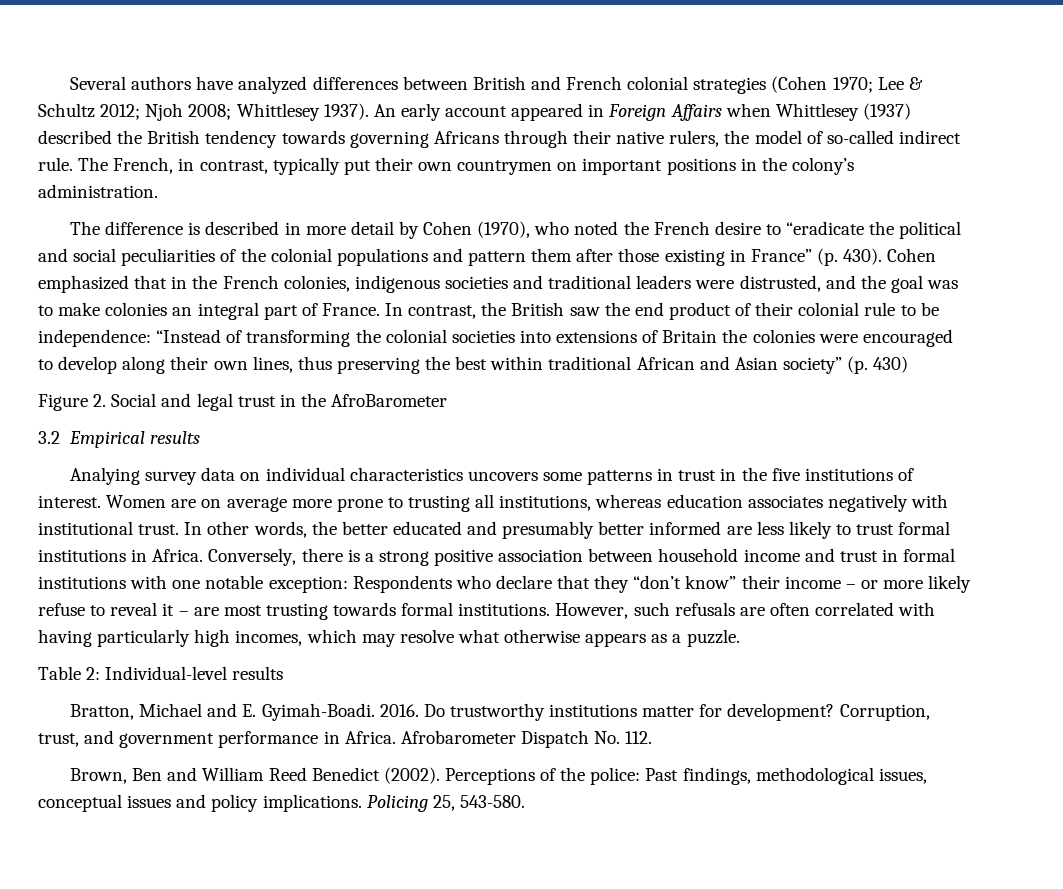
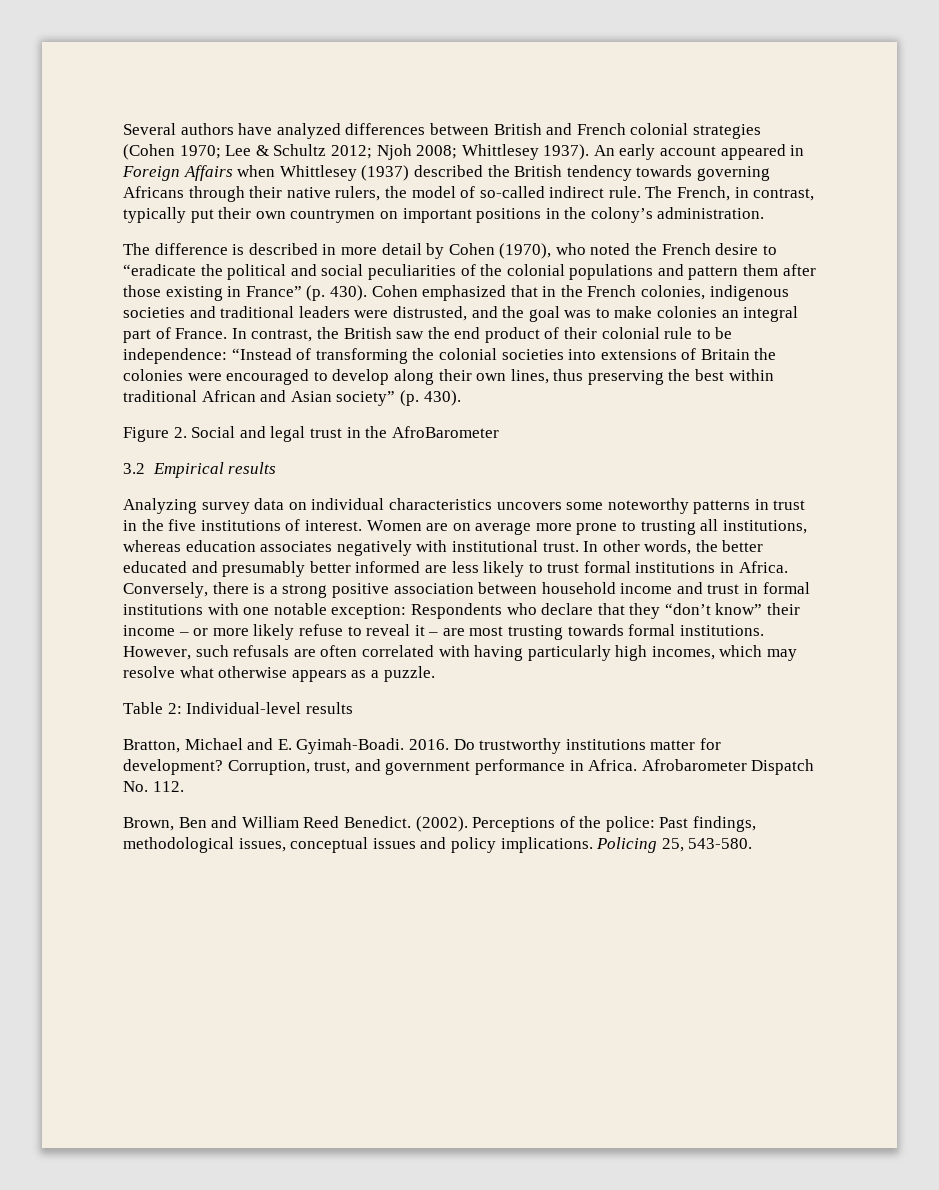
[873,356,909,373] 430) -> [423,390,461,406] 430).
[70,467,141,485] Analying -> [123,498,197,514] Analyzing
(582, 476) none -> [607,498,689,514] noteworthy
[311,767,380,781] Benedict -> [343,816,411,828] Benedict.

